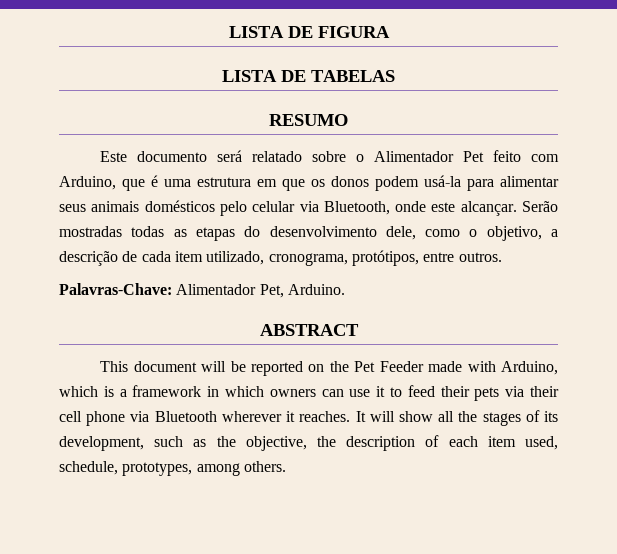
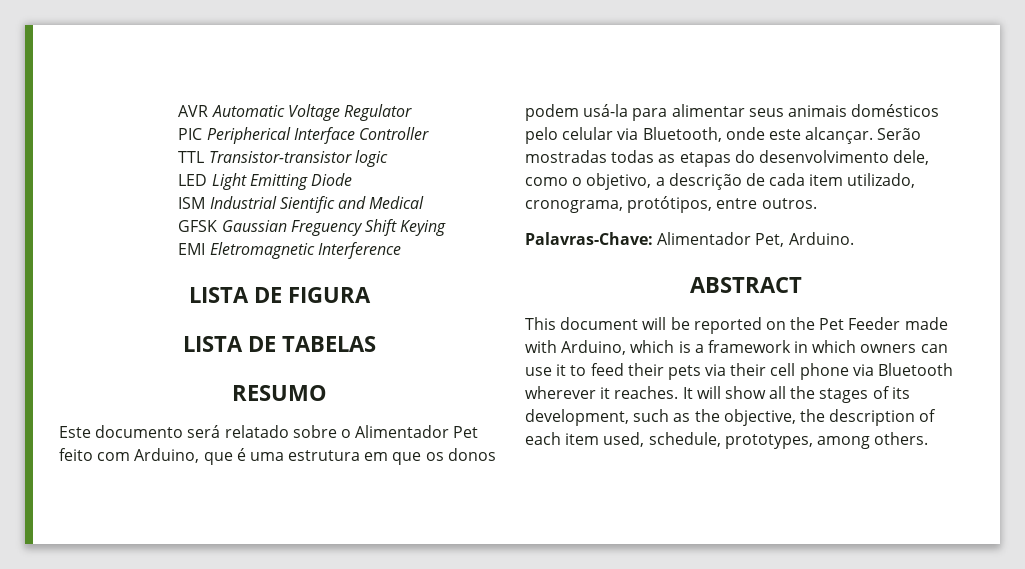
(228, 32) none -> [178,104,412,121] [178,127,429,144] [178,150,388,167] [178,173,352,190] [178,196,425,213] [178,219,447,236] [178,242,401,259] AVR Automatic Voltage Regulator // PIC Peripherical Interface Controller // TTL Transistor-transistor logic // LED Light Emitting Diode // ISM Industrial Sientific and Medical // GFSK Gaussian Freguency Shift Keying // EMI Eletromagnetic Interference //

